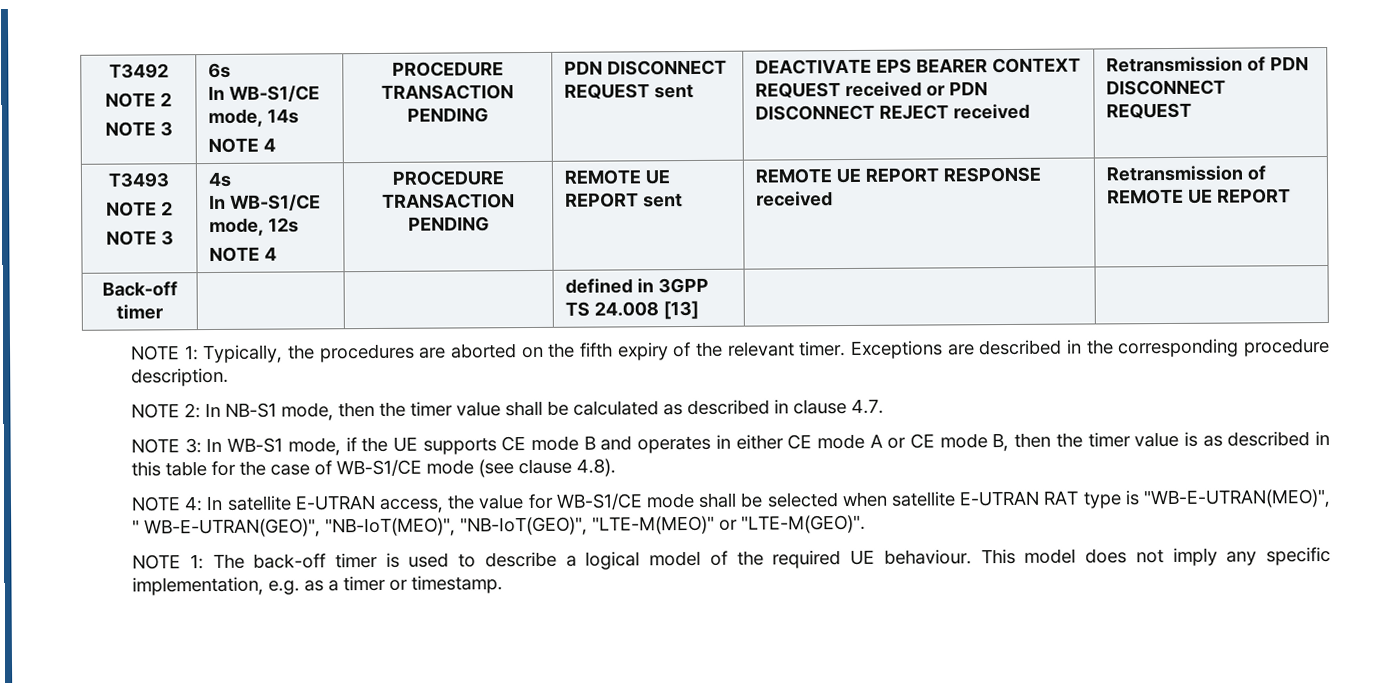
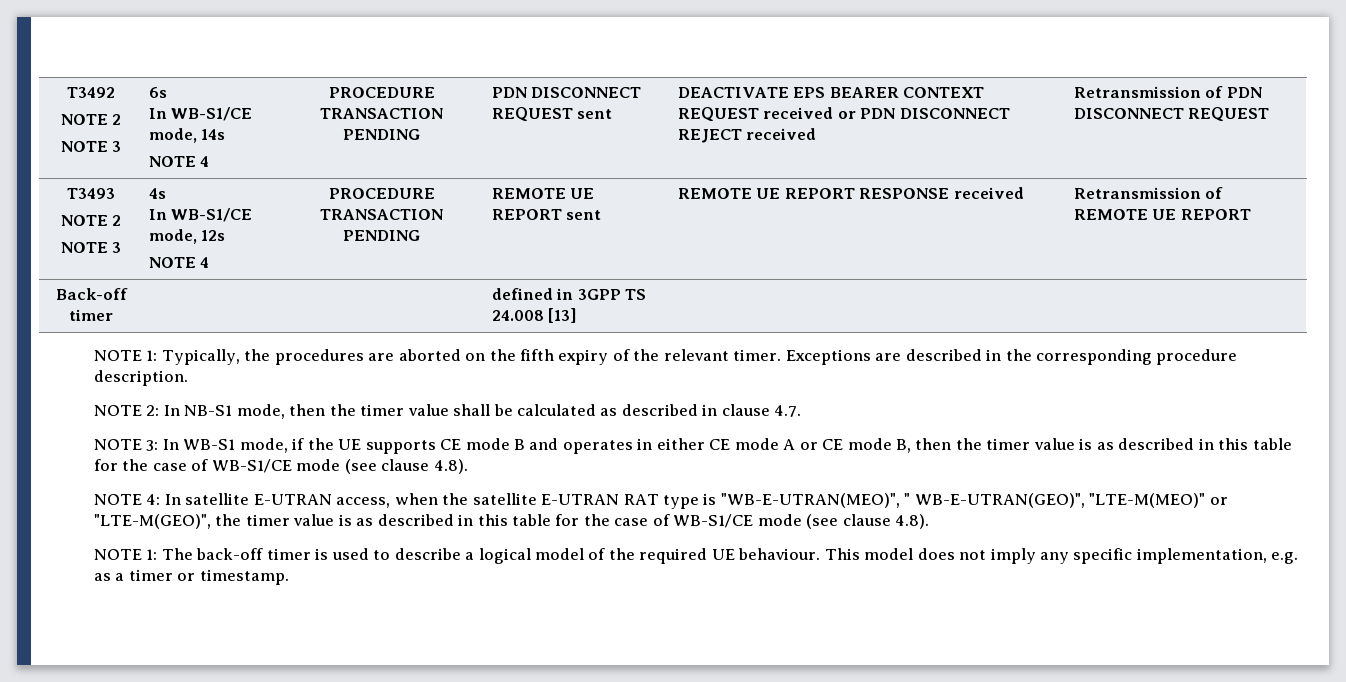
[447,491,888,510] the value for WB-S1/CE mode shall be selected when -> [394,493,469,505] when the
[325,514,867,537] "NB-IoT(MEO)", "NB-IoT(GEO)", "LTE-M(MEO)" or "LTE-M(GEO)". -> [1089,493,1228,508] [93,514,930,529] "LTE-M(MEO)" or "LTE-M(GEO)", the timer value is as described in this table for the case of WB-S1/CE mode (see clause 4.8).

